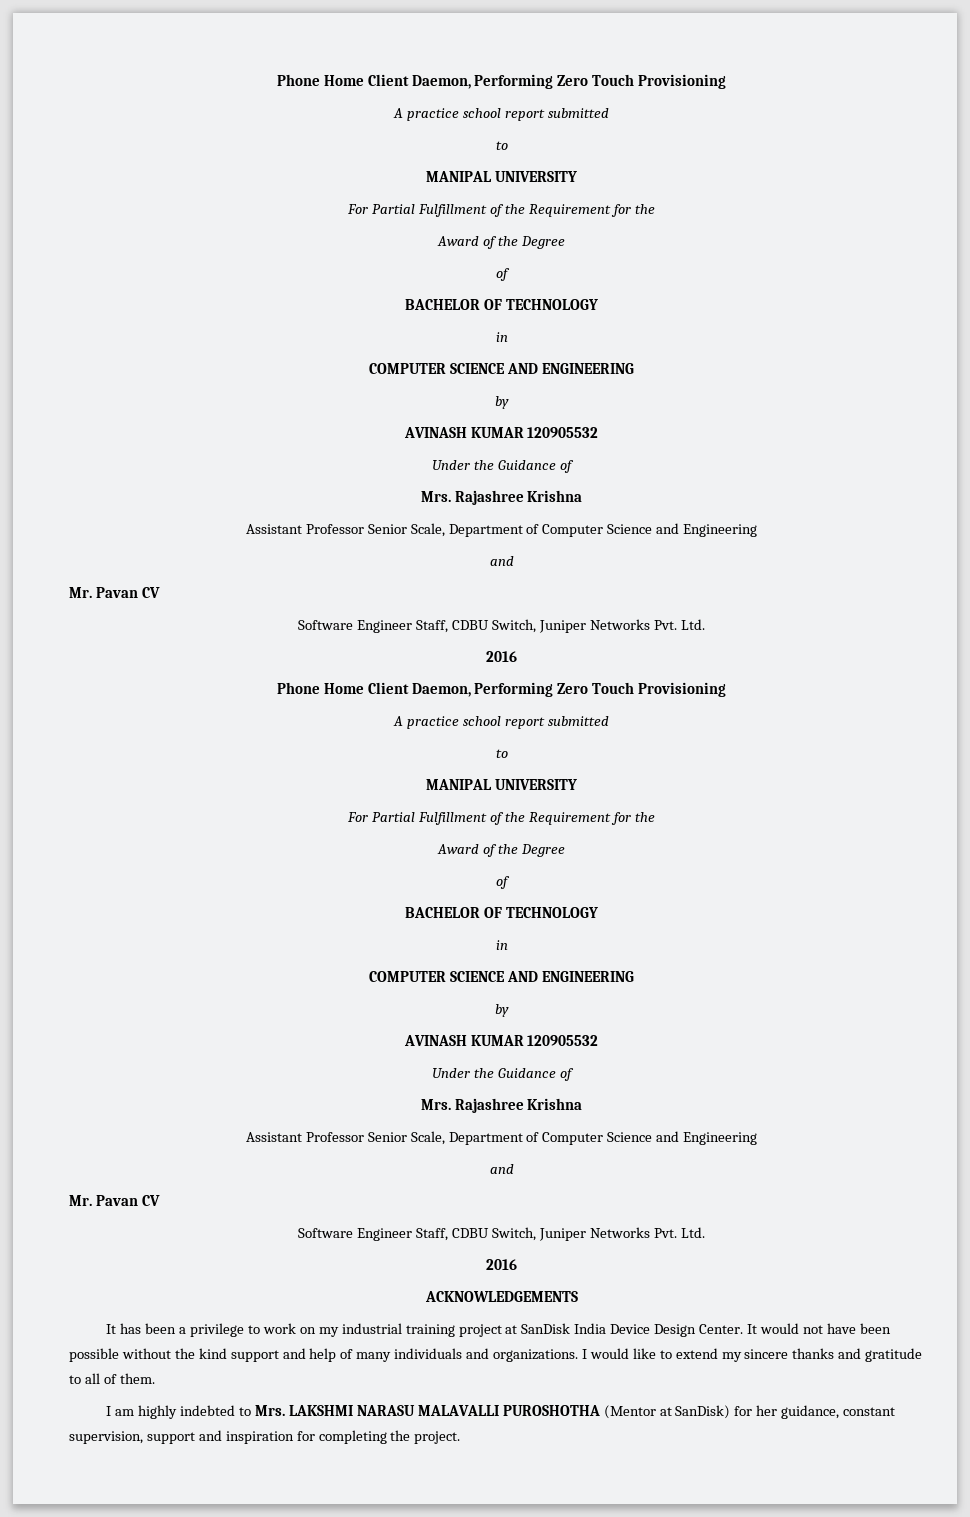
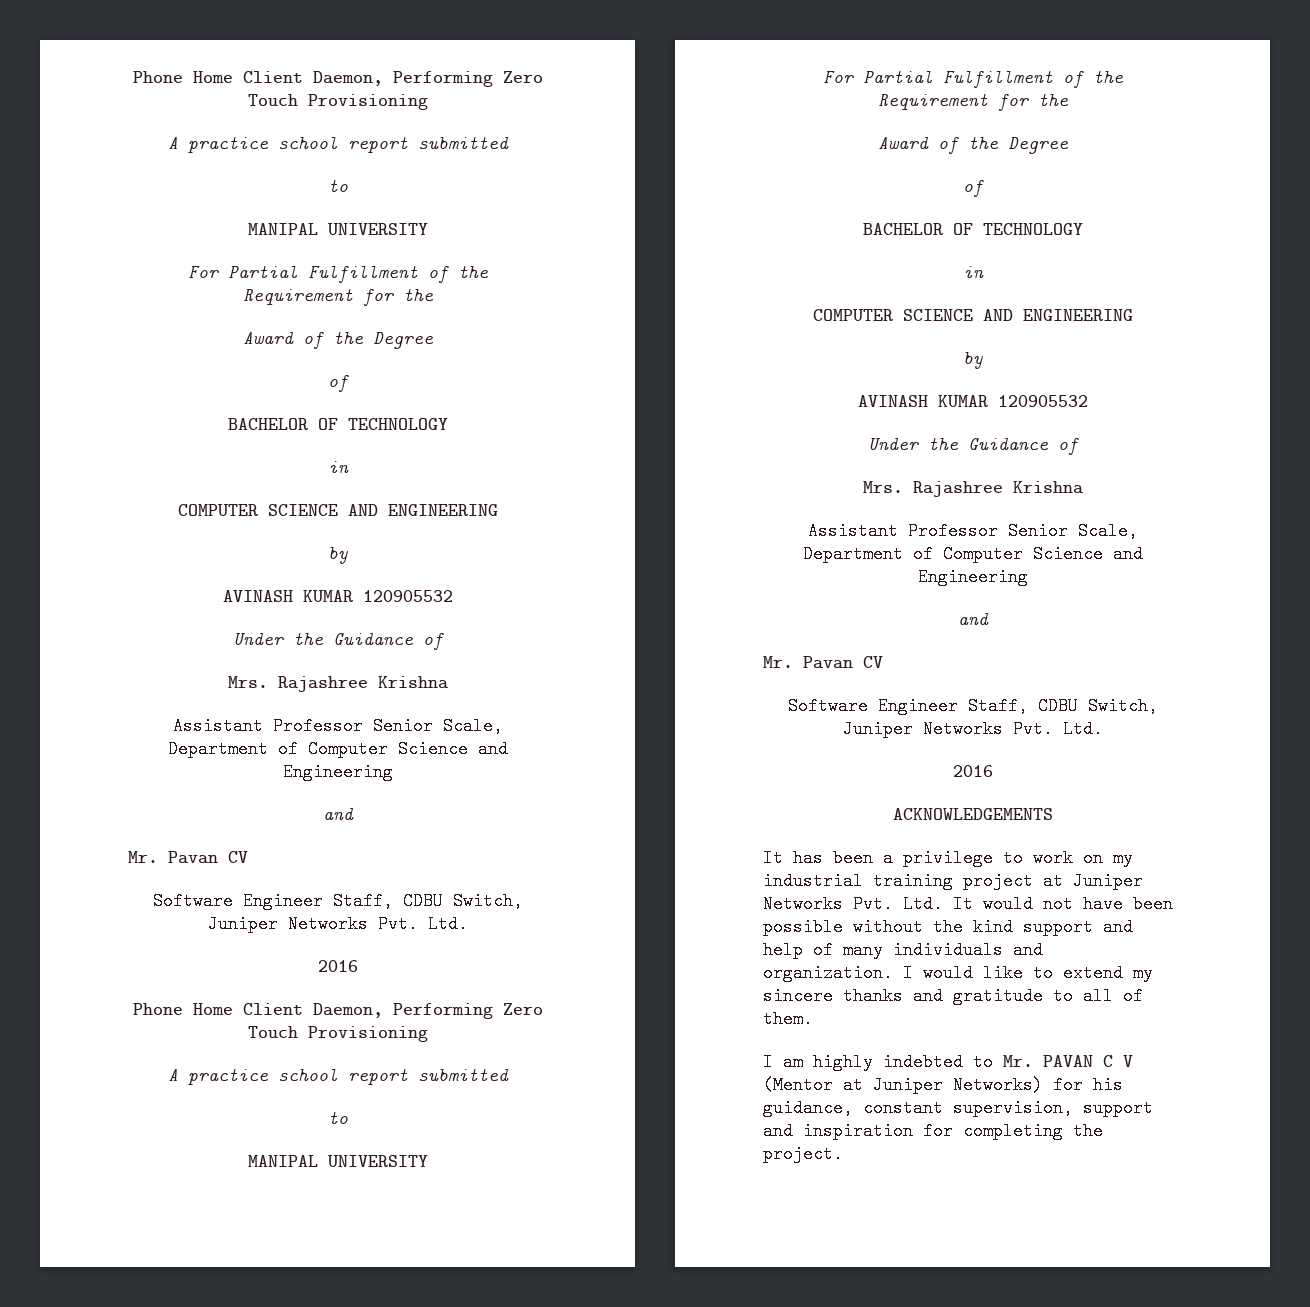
[521,1323,744,1337] SanDisk India Device Design Center. -> [1073,872,1143,890] [763,895,943,913] Juniper Networks Pvt. Ltd.
[493,1349,579,1362] organizations. -> [763,964,893,982] organization.
[255,1405,778,1419] Mrs. LAKSHMI NARASU MALAVALLI PUROSHOTHA (Mentor at SanDisk) for her -> [1003,1055,1133,1067] [763,1076,1123,1094] Mr. PAVAN C V (Mentor at Juniper Networks) for his

